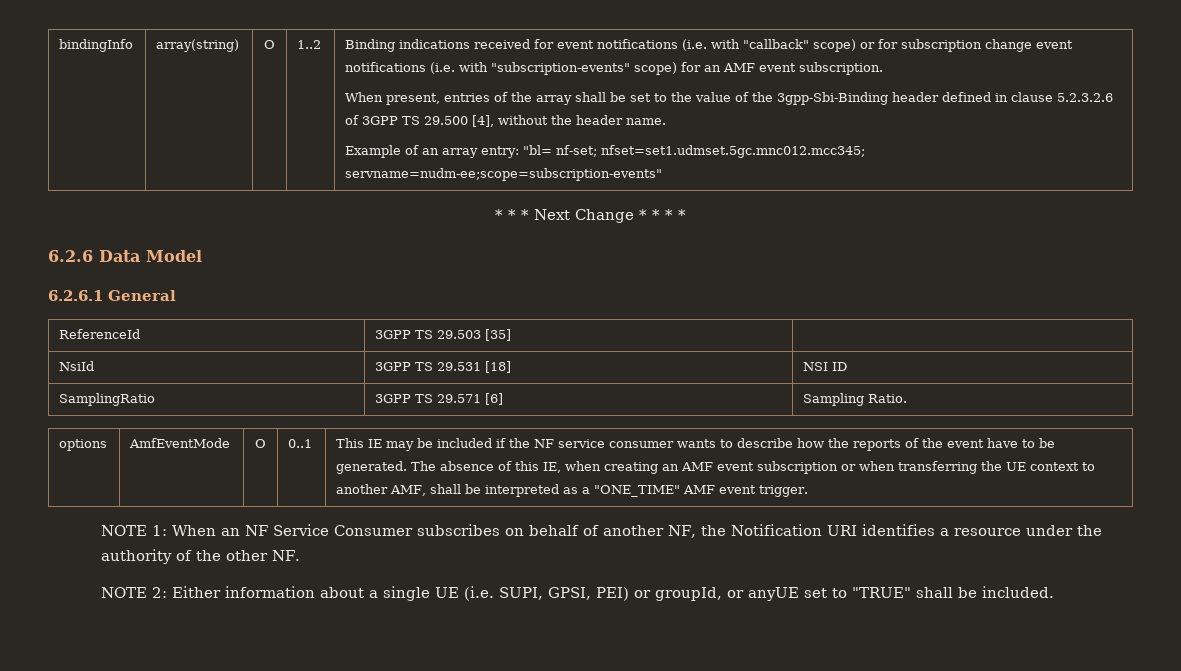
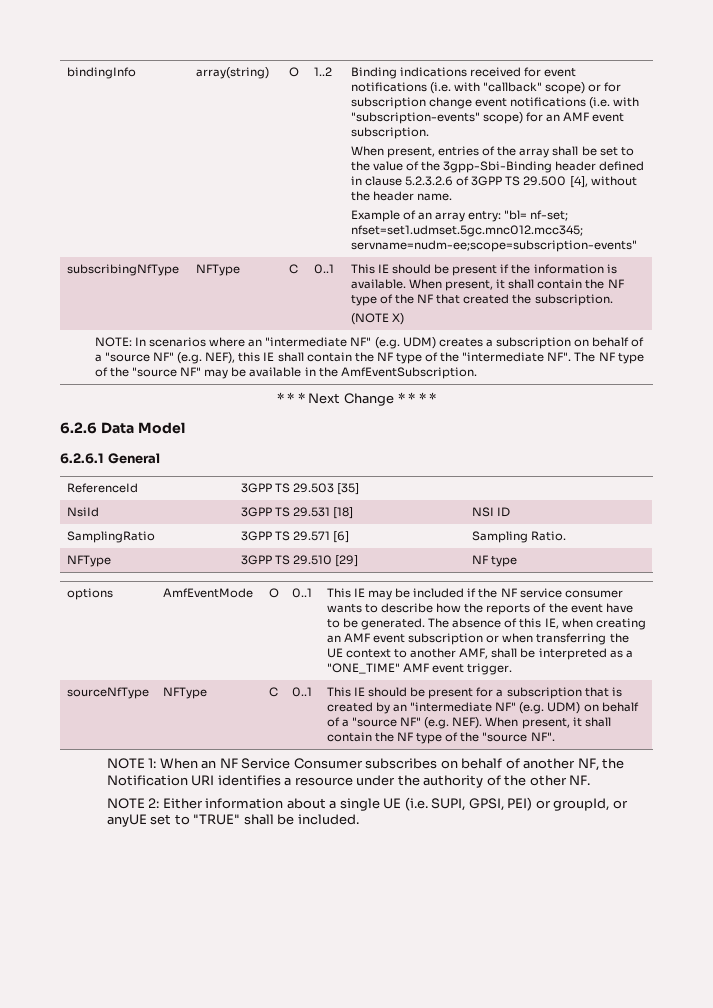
(663, 174) none -> [66,264,179,276] [195,264,240,276] [289,264,298,274] [313,264,334,274] [350,264,617,276] [350,279,624,291] [350,294,613,306] [350,313,404,325] [94,337,645,349] [94,352,644,364] [94,367,477,379] // subscribingNfType | NFType | C | 0..1 | This IE should be present if the information is available. When present, it shall contain the NF type of the NF that created the subscription. // (NOTE X) // NOTE: In scenarios where an "intermediate NF" (e.g. UDM) creates a subscription on behalf of a "source NF" (e.g. NEF), this IE shall contain the NF type of the "intermediate NF". The NF type of the "source NF" may be available in the AmfEventSubscription.
(908, 398) none -> [66,555,111,567] [240,555,359,567] [471,555,517,567] // NFType | 3GPP TS 29.510 [29] | NF type
(809, 491) none -> [66,687,149,699] [162,687,207,699] [269,687,278,697] [291,687,312,697] [326,687,622,699] [326,702,639,714] [326,717,611,729] [326,732,555,744] // sourceNfType | NFType | C | 0..1 | This IE should be present for a subscription that is created by an "intermediate NF" (e.g. UDM) on behalf of a "source NF" (e.g. NEF). When present, it shall contain the NF type of the "source NF".

